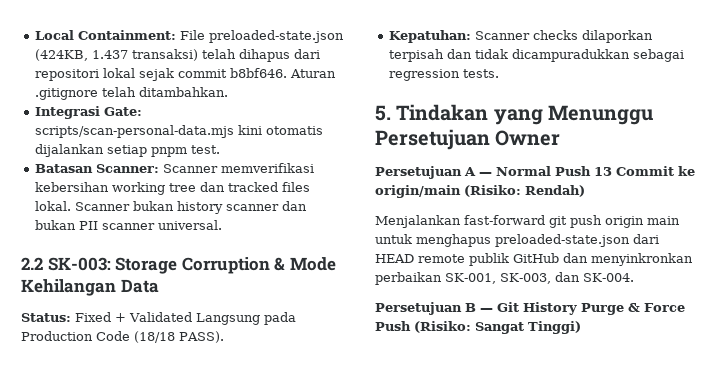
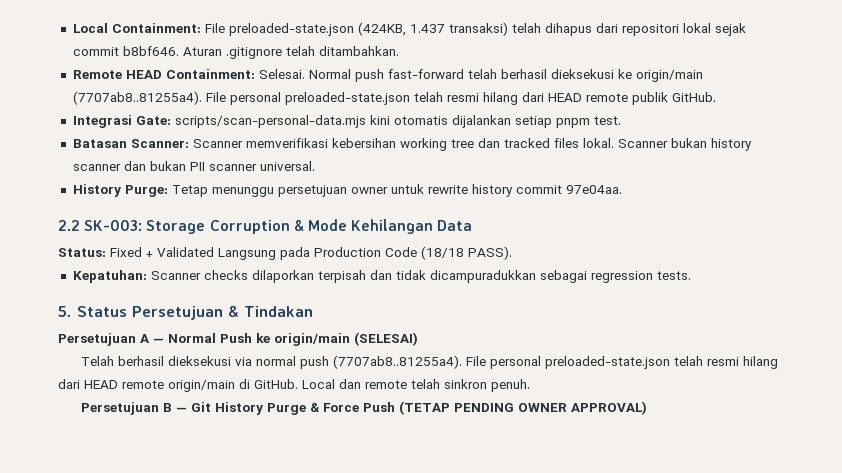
(228, 92) none -> [72,69,703,82] [72,91,716,105] // Remote HEAD Containment: Selesai. Normal push fast-forward telah berhasil dieksekusi ke origin/main (7707ab8..81255a4). File personal preloaded-state.json telah resmi hilang dari HEAD remote publik GitHub.
(222, 225) none -> [72,184,622,197] // History Purge: Tetap menunggu persetujuan owner untuk rewrite history commit 97e04aa.
[396,104,654,125] [375,129,561,150] Tindakan yang Menunggu Persetujuan Owner -> [77,305,313,320] Status Persetujuan & Tindakan
[594,166,695,176] [375,185,585,198] [375,215,680,228] [375,234,659,247] [375,253,693,266] [375,272,634,285] 13 Commit ke origin/main (Risiko: Rendah) // Menjalankan fast-forward git push origin main untuk menghapus preloaded-state.json dari HEAD remote publik GitHub dan menyinkronkan perbaikan SK-001, SK-003, dan SK-004. -> [256,332,418,346] [81,355,779,369] [58,379,530,392] ke origin/main (SELESAI) // Telah berhasil dieksekusi via normal push (7707ab8..81255a4). File personal preloaded-state.json telah resmi hilang dari HEAD remote origin/main di GitHub. Local dan remote telah sinkron penuh.
[414,321,581,334] (Risiko: Sangat Tinggi) -> [399,401,648,415] (TETAP PENDING OWNER APPROVAL)

